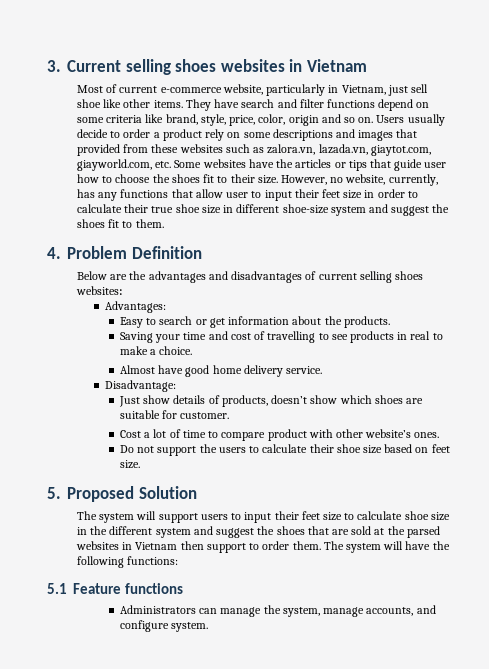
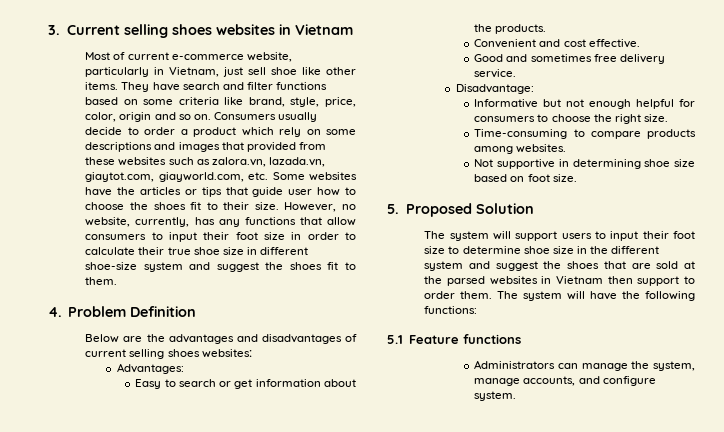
[378,99,414,111] depend -> [85,97,119,105] based
[376,115,405,123] Users -> [213,112,276,120] Consumers
(202, 135) none -> [241,127,274,136] which
[226,189,340,201] user to input their feet -> [85,232,258,242] consumers to input their foot
[119,331,443,343] [119,346,193,355] [119,365,323,377] [104,380,176,392] [118,395,423,407] [119,410,230,419] [119,429,440,441] [119,444,334,456] Saving your time and cost of travelling to see products in real to make a choice. // Almost have good home delivery service. // Disadvantage: // Just show details of products, doesn’t show which shoes are suitable for customer. // Cost a lot of time to compare product with other website’s ones. // Do not support the users to calculate their -> [474,39,640,48] [474,54,665,64] [474,69,517,78] [455,84,534,94] [474,99,695,109] [474,114,668,124] [474,129,696,139] [474,144,567,154] [474,159,641,169] Convenient and cost effective. // Good and sometimes free delivery service. // Disadvantage: // Informative but not enough helpful for consumers to choose the right size. // Time-consuming to compare products among websites. // Not supportive in determining
[431,444,450,453] feet -> [527,174,550,182] foot
[301,511,320,520] feet -> [673,231,695,239] foot
[357,511,403,520] calculate -> [462,246,521,254] determine

